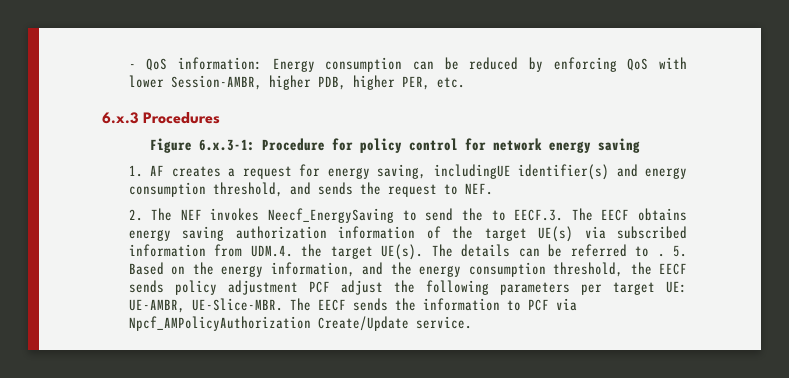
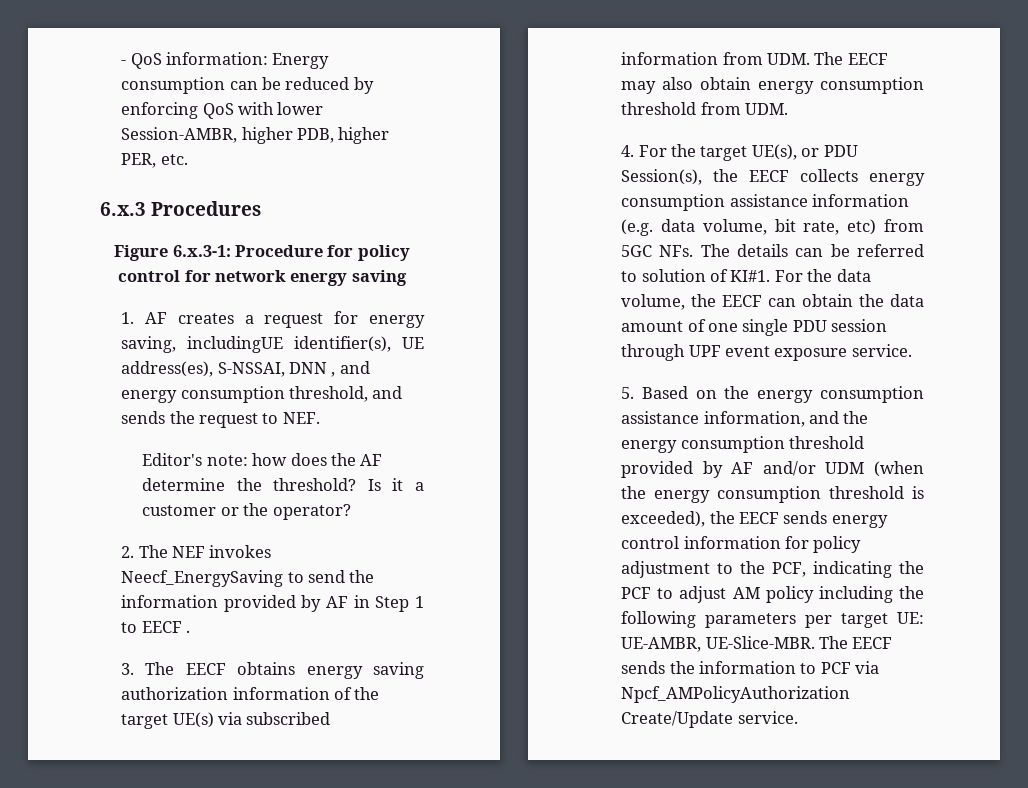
[518,164,610,180] identifier(s) -> [294,336,424,352] [121,361,336,377] identifier(s), UE address(es), S-NSSAI, DNN ,
(493, 189) none -> [142,453,383,466] [142,478,424,491] [142,503,351,520] // Editor's note: how does the AF determine the threshold? Is it a customer or the operator?
[491,209,564,221] to EECF.3. -> [121,595,424,612] [121,621,190,633] [121,663,135,675] information provided by AF in Step 1 to EECF . // 3.
[250,244,424,260] UDM.4. the target UE(s). -> [766,52,888,65] [621,77,924,94] [621,102,788,115] [621,144,858,161] [621,169,925,186] [621,194,909,211] [621,219,924,236] [621,245,694,257] UDM. The EECF may also obtain energy consumption threshold from UDM. // 4. For the target UE(s), or PDU Session(s), the EECF collects energy consumption assistance information (e.g. data volume, bit rate, etc) from 5GC NFs.
[657,253,665,257] . -> [641,269,871,282] [621,294,924,310] [621,319,888,336] [621,344,912,361] solution of KI#1. For the data volume, the EECF can obtain the data amount of one single PDU session through UPF event exposure service. //
(264, 271) none -> [820,386,924,403] [621,411,700,424] consumption assistance
[553,262,687,277] [128,280,383,295] threshold, the EECF sends policy adjustment PCF adjust -> [788,436,864,449] [621,461,924,478] [621,486,924,503] [621,511,888,528] [621,536,862,553] [621,561,924,578] [621,586,893,603] threshold provided by AF and/or UDM (when the energy consumption threshold is exceeded), the EECF sends energy control information for policy adjustment to the PCF, indicating the PCF to adjust AM policy including

